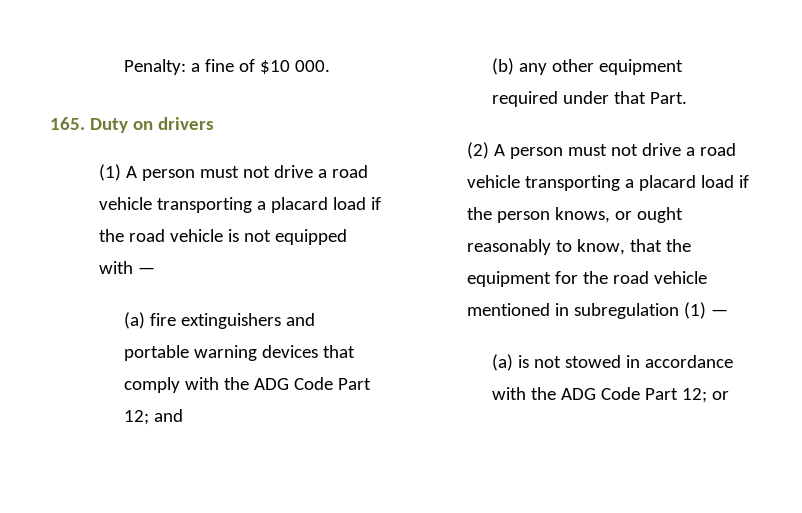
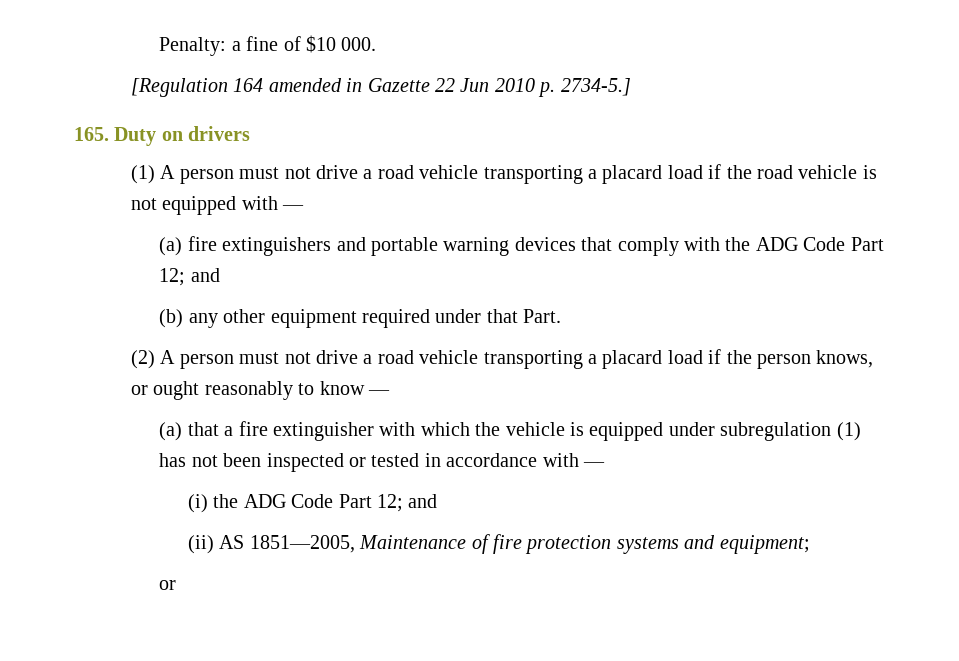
(330, 66) none -> [130,78,631,97] // [Regulation 164 amended in Gazette 22 Jun 2010 p. 2734-5.]
[577,239,692,255] [467,271,708,287] [467,302,729,319] [491,354,621,371] know, that the equipment for the road vehicle mentioned in subregulation (1) — // (a) is not stowed -> [319,381,390,395] [159,421,861,441] [159,453,420,472] know — // (a) that a fire extinguisher with which the vehicle is equipped under subregulation (1) has not been inspected or tested
[530,387,707,403] the ADG Code Part 12; -> [583,462,606,467] [187,494,438,513] [187,534,810,554] — // (i) the ADG Code Part 12; and // (ii) AS 1851—2005, Maintenance of fire protection systems and equipment; //

